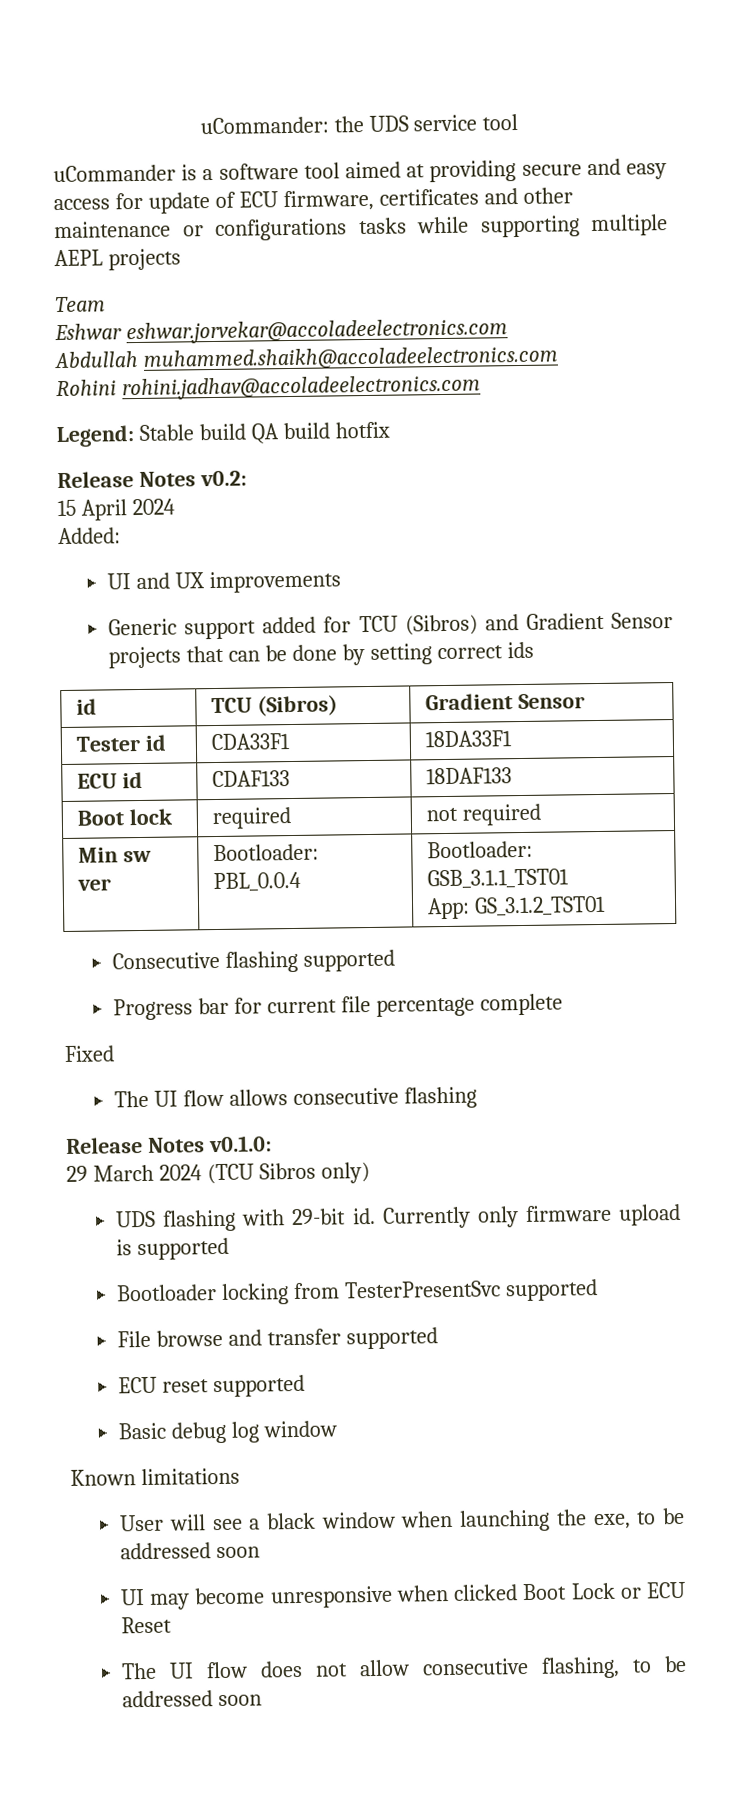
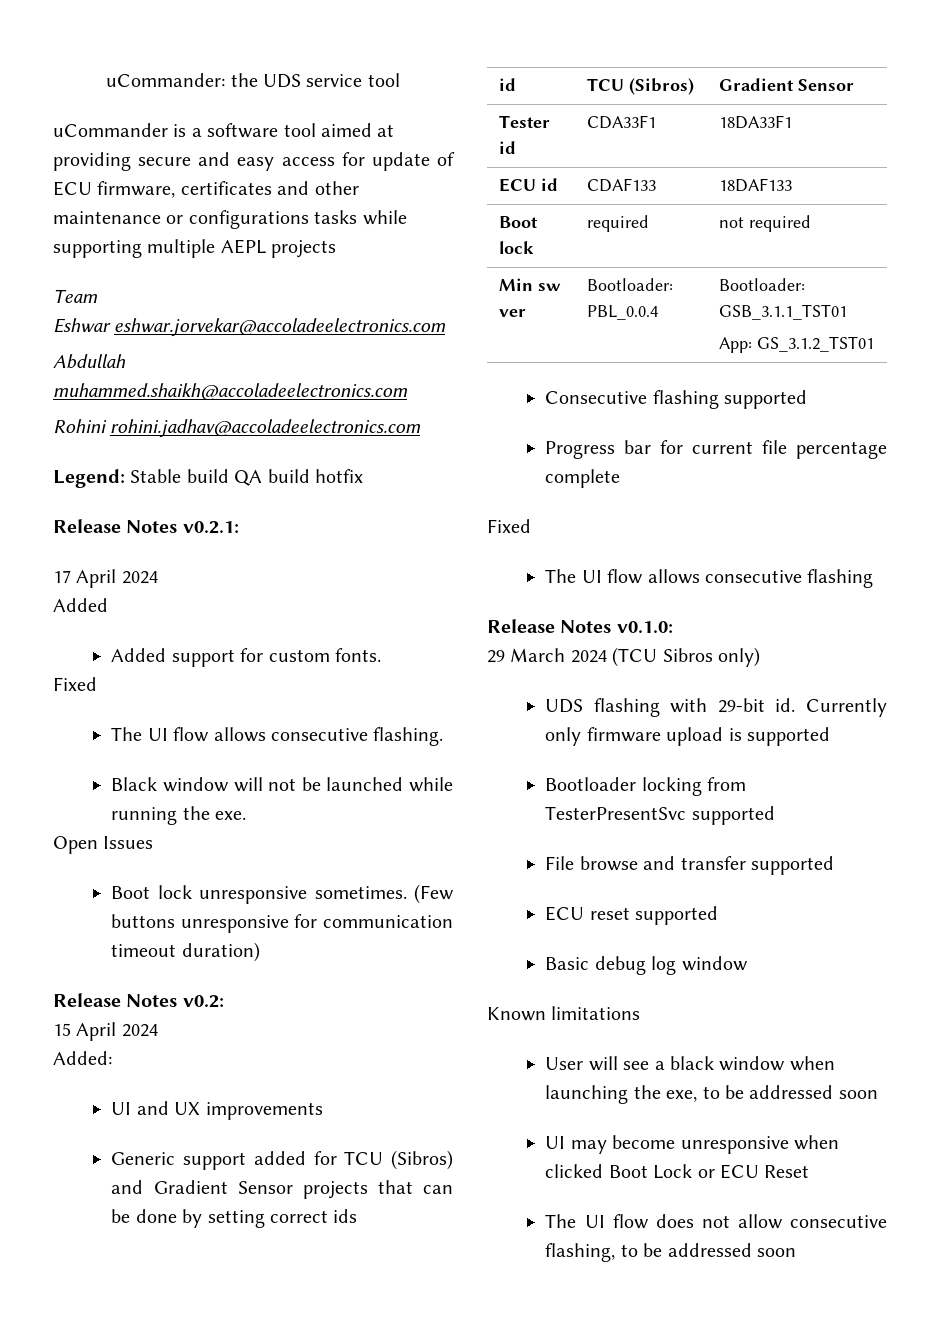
(390, 430) none -> [53,519,239,534] [53,569,158,588] [53,598,108,612] [111,648,382,667] [53,677,97,691] [111,727,444,746] [111,777,453,792] [111,806,247,825] [53,836,154,854] [111,884,454,904] [111,914,453,933] [111,942,260,962] // Release Notes v0.2.1: // 17 April 2024 // Added // Added support for custom fonts. // Fixed // The UI flow allows consecutive flashing. // Black window will not be launched while running the exe. // Open Issues // Boot lock unresponsive sometimes. (Few buttons unresponsive for communication timeout duration)

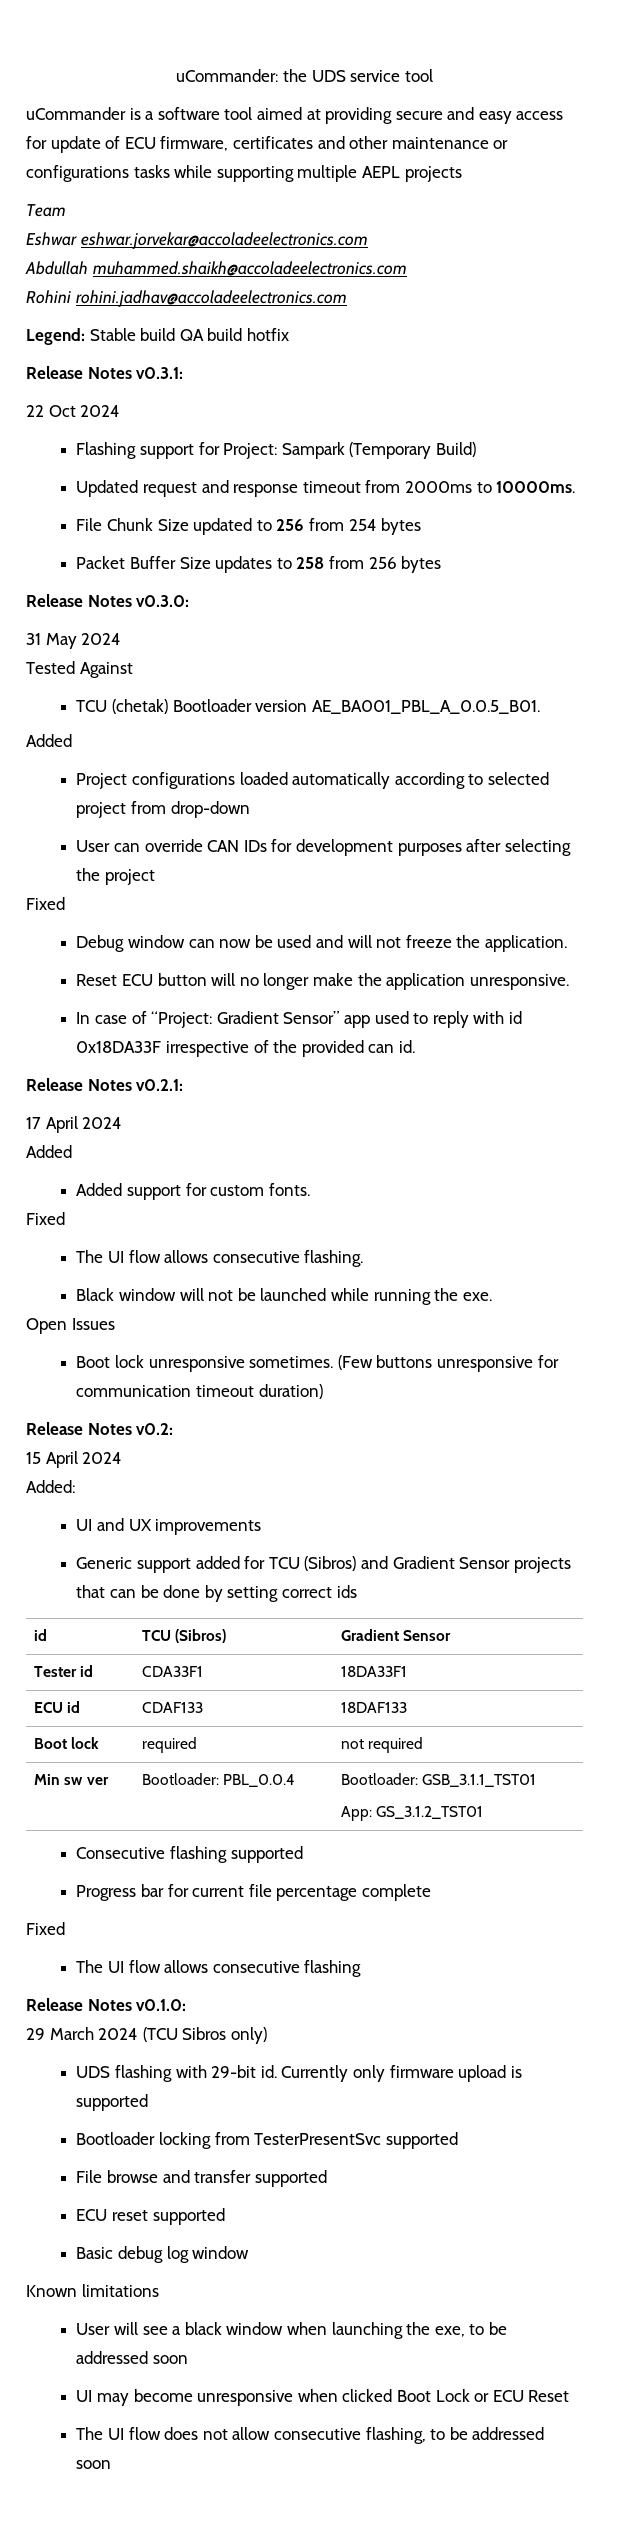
(363, 476) none -> [26,366,184,379] [26,405,121,417] [76,442,477,459] [76,480,576,497] [76,518,422,535] [76,556,442,573] [26,594,190,607] [26,633,122,649] [26,661,133,678] [76,699,540,714] [26,734,72,747] [76,772,550,789] [76,801,250,818] [76,839,571,856] [76,868,156,885] [26,897,65,910] [76,935,567,952] [76,973,569,990] [76,1011,522,1028] [76,1040,416,1057] // Release Notes v0.3.1: // 22 Oct 2024 // Flashing support for Project: Sampark (Temporary Build) // Updated request and response timeout from 2000ms to 10000ms. // File Chunk Size updated to 256 from 254 bytes // Packet Buffer Size updates to 258 from 256 bytes // Release Notes v0.3.0: // 31 May 2024 // Tested Against // TCU (chetak) Bootloader version AE_BA001_PBL_A_0.0.5_B01. // Added // Project configurations loaded automatically according to selected project from drop-down // User can override CAN IDs for development purposes after selecting the project // Fixed // Debug window can now be used and will not freeze the application. // Reset ECU button will no longer make the application unresponsive. // In case of “Project: Gradient Sensor” app used to reply with id 0x18DA33F irrespective of the provided can id.

